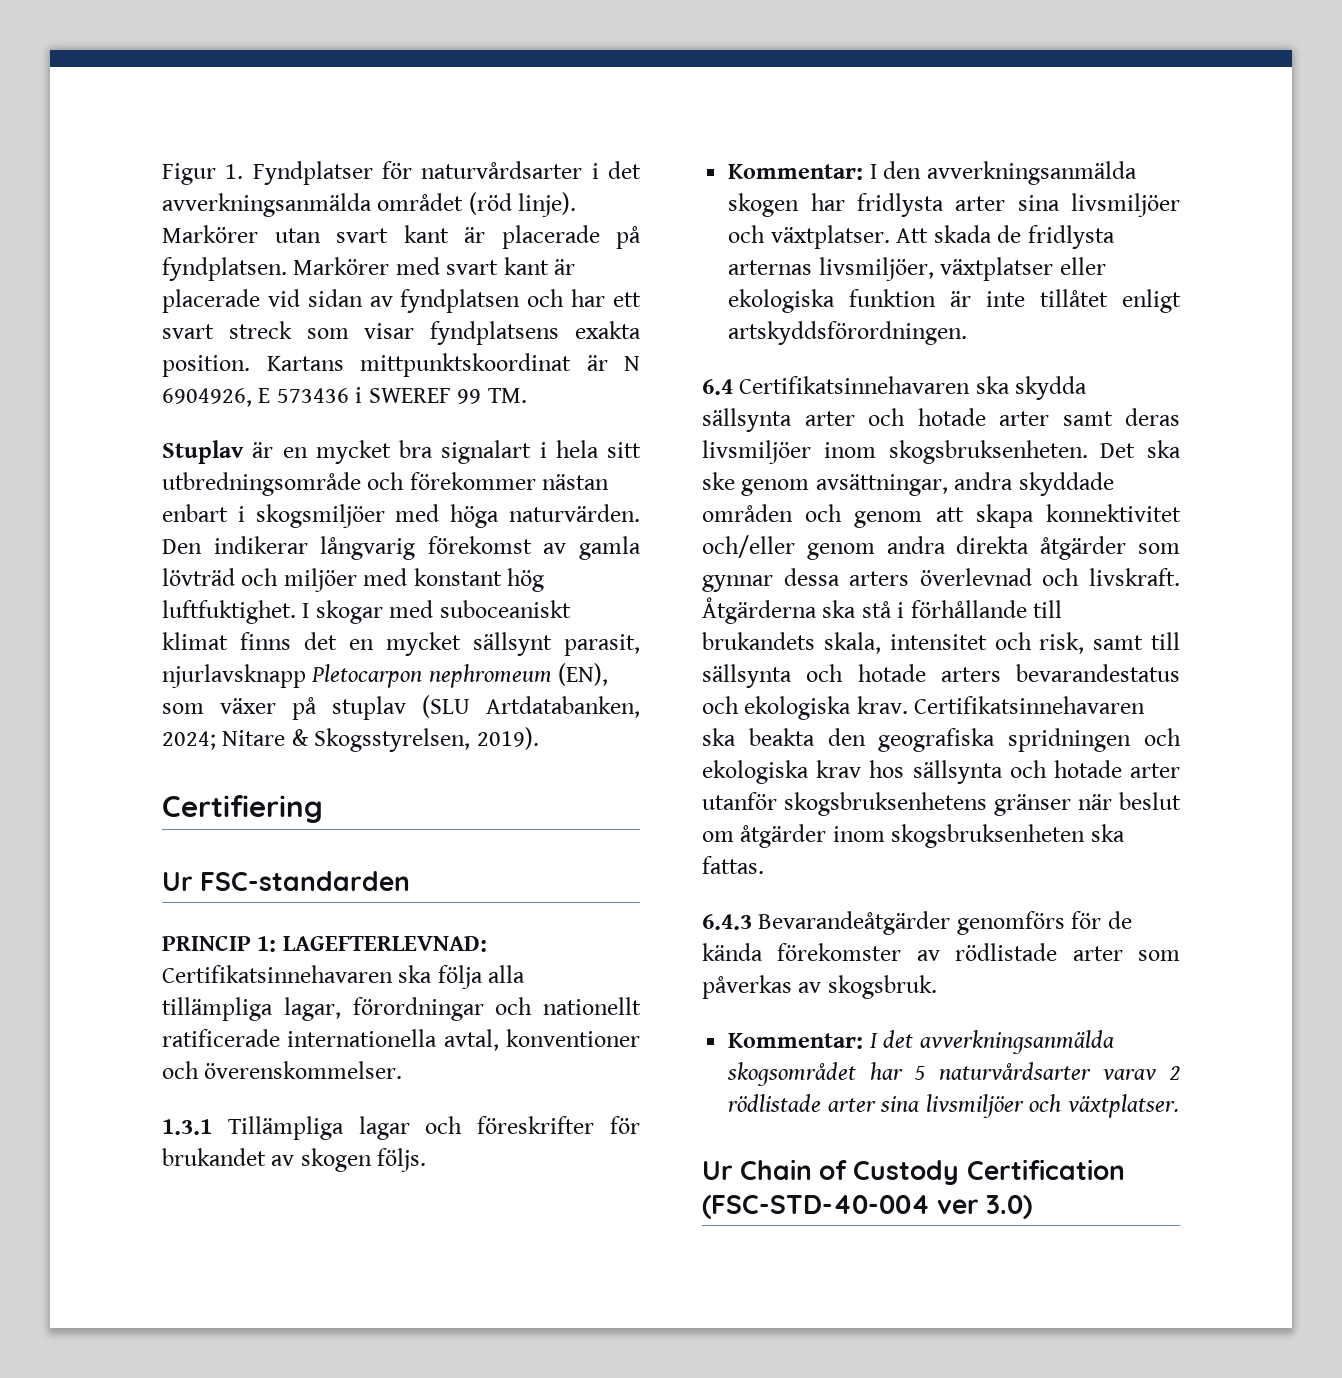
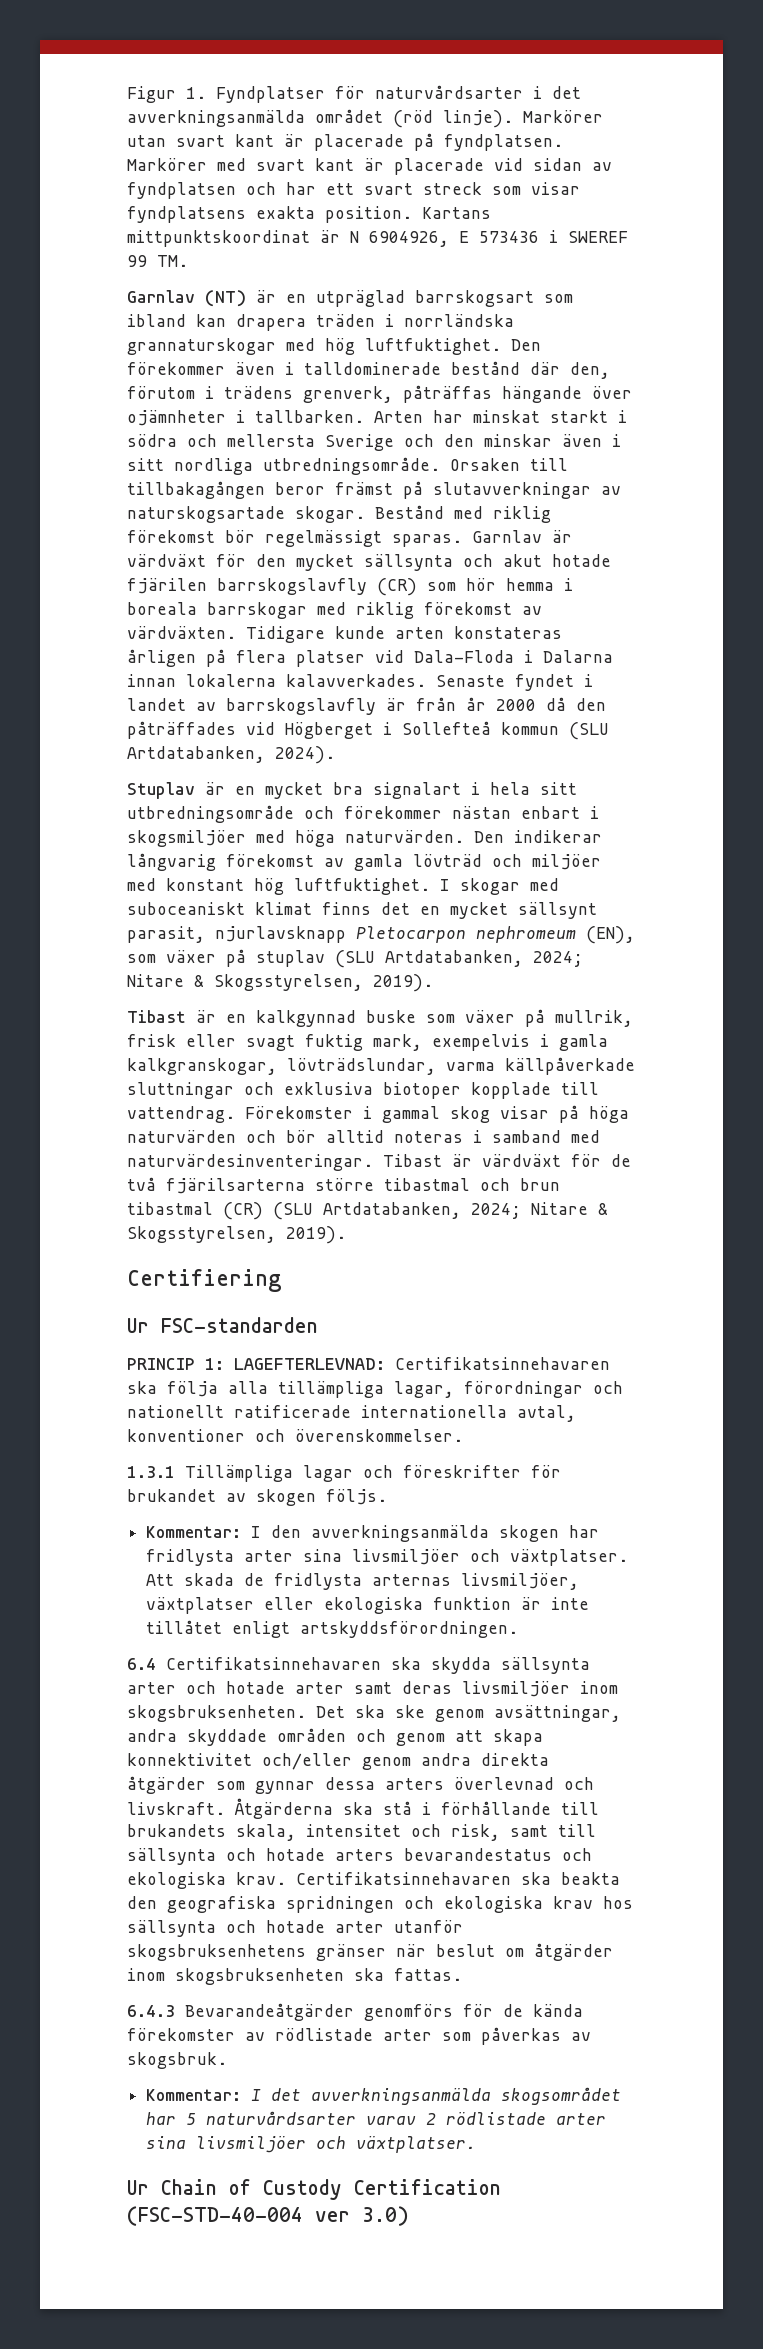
(527, 395) none -> [127,290,573,307] [127,314,514,331] [127,338,541,355] [127,361,610,379] [127,385,632,403] [127,410,627,426] [127,434,621,451] [127,457,568,475] [127,481,621,499] [127,505,551,523] [127,530,572,547] [127,554,611,571] [127,578,573,596] [127,602,542,619] [127,626,562,643] [127,649,613,667] [127,674,593,691] [127,697,606,715] [127,721,609,740] [127,746,335,764] // Garnlav (NT) är en utpräglad barrskogsart som ibland kan drapera träden i norrländska grannaturskogar med hög luftfuktighet. Den förekommer även i talldominerade bestånd där den, förutom i trädens grenverk, påträffas hängande över ojämnheter i tallbarken. Arten har minskat starkt i södra och mellersta Sverige och den minskar även i sitt nordliga utbredningsområde. Orsaken till tillbakagången beror främst på slutavverkningar av naturskogsartade skogar. Bestånd med riklig förekomst bör regelmässigt sparas. Garnlav är värdväxt för den mycket sällsynta och akut hotade fjärilen barrskogslavfly (CR) som hör hemma i boreala barrskogar med riklig förekomst av värdväxten. Tidigare kunde arten konstateras årligen på flera platser vid Dala-Floda i Dalarna innan lokalerna kalavverkades. Senaste fyndet i landet av barrskogslavfly är från år 2000 då den påträffades vid Högberget i Sollefteå kommun (SLU Artdatabanken, 2024).
(539, 738) none -> [127,1009,633,1027] [127,1034,608,1051] [127,1057,635,1075] [127,1082,599,1099] [127,1105,629,1123] [127,1130,600,1143] [127,1154,631,1171] [127,1177,560,1194] [127,1202,608,1220] [127,1226,346,1244] // Tibast är en kalkgynnad buske som växer på mullrik, frisk eller svagt fuktig mark, exempelvis i gamla kalkgranskogar, lövträdslundar, varma källpåverkade sluttningar och exklusiva biotoper kopplade till vattendrag. Förekomster i gammal skog visar på höga naturvärden och bör alltid noteras i samband med naturvärdesinventeringar. Tibast är värdväxt för de två fjärilsarterna större tibastmal och brun tibastmal (CR) (SLU Artdatabanken, 2024; Nitare & Skogsstyrelsen, 2019).

